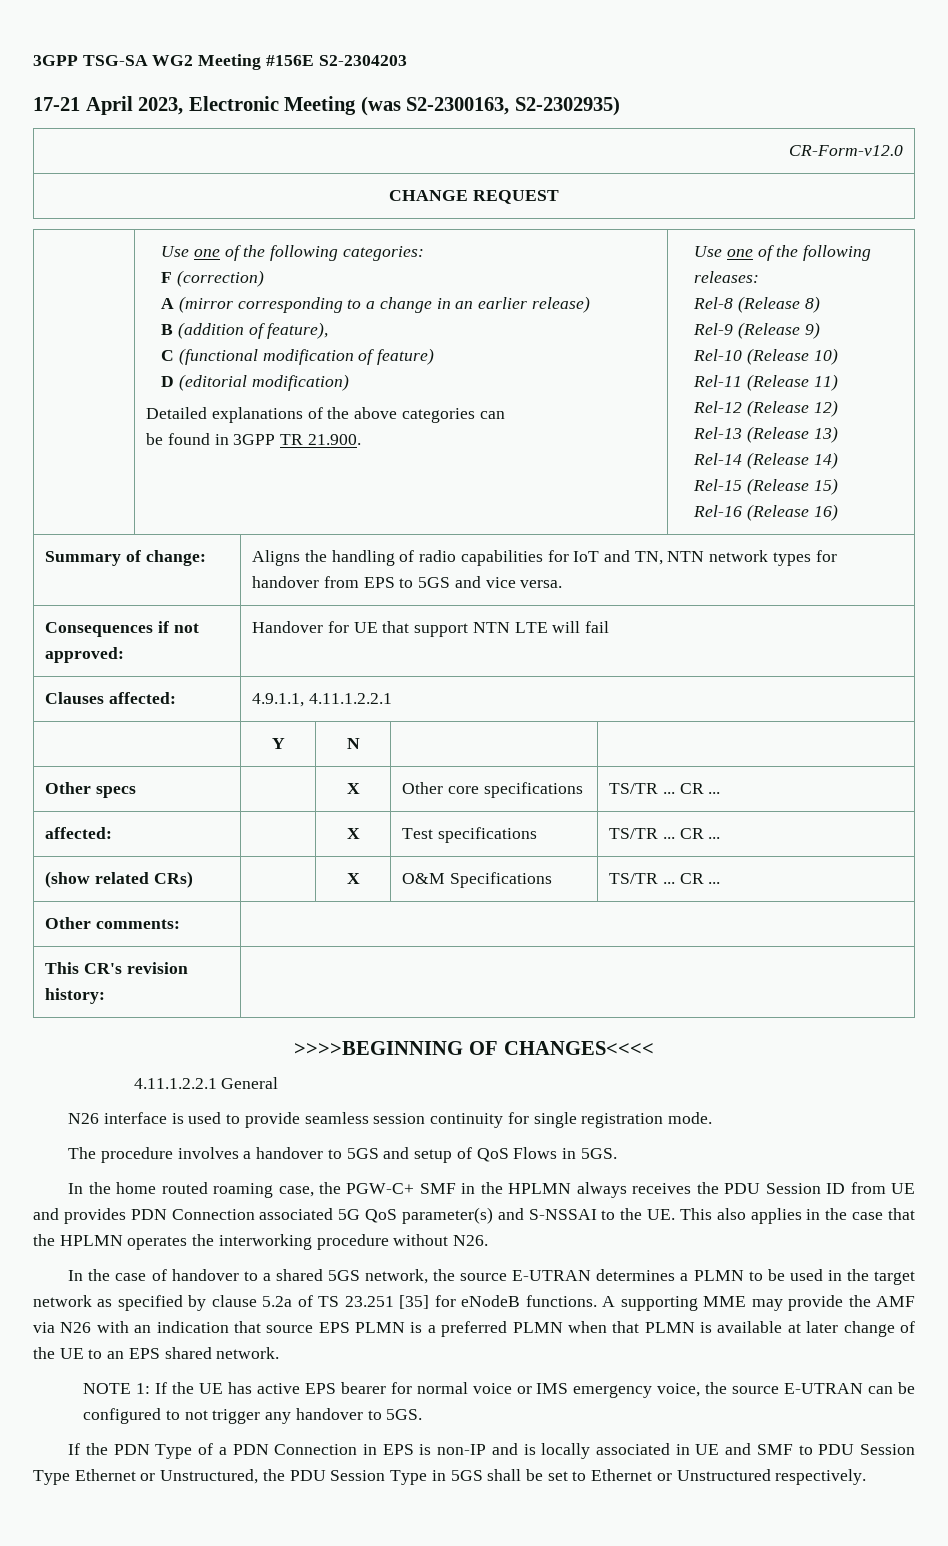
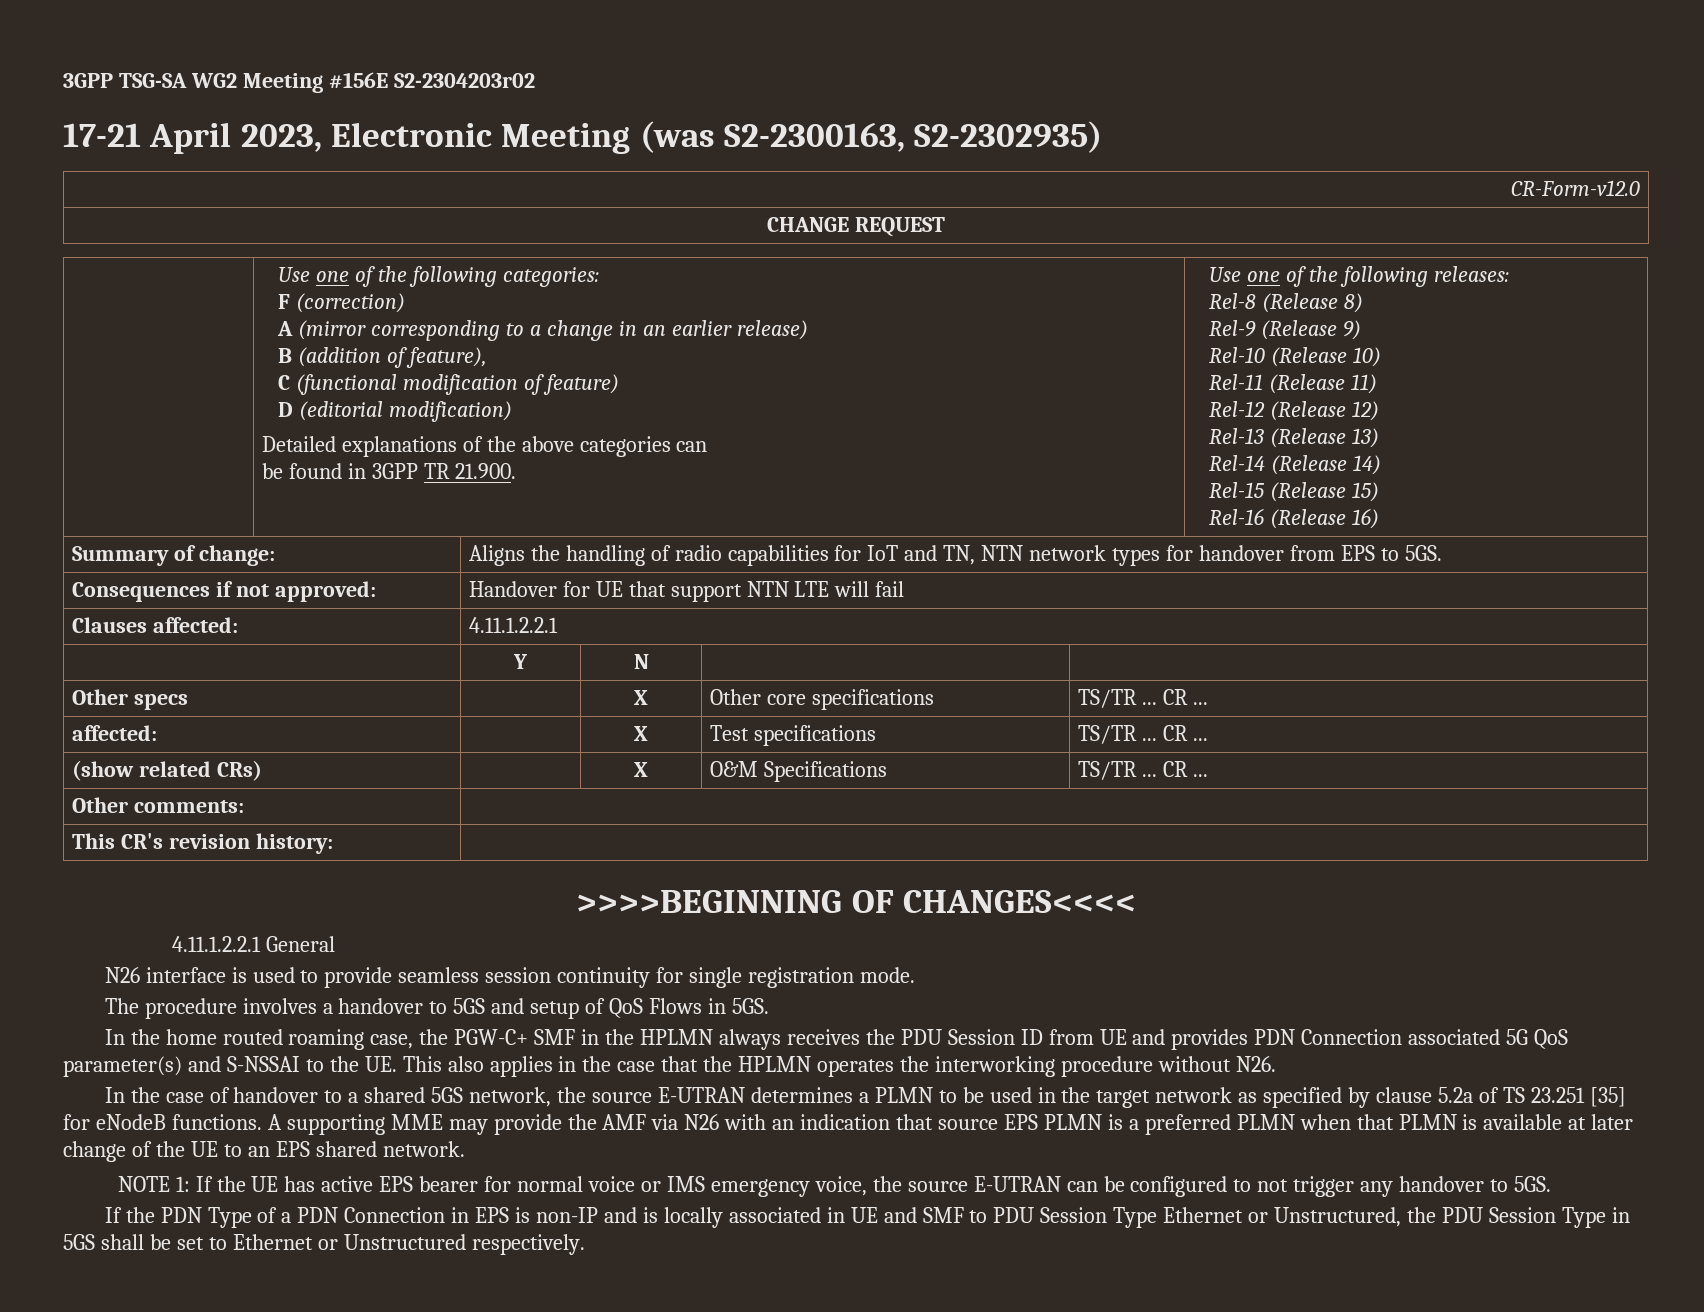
[318,55,407,66] S2-2304203 -> [393,73,535,88] S2-2304203r02
[418,576,563,588] 5GS and vice versa. -> [1404,545,1442,561] 5GS.
[252,693,305,707] 4.9.1.1, -> (238, 625) none

